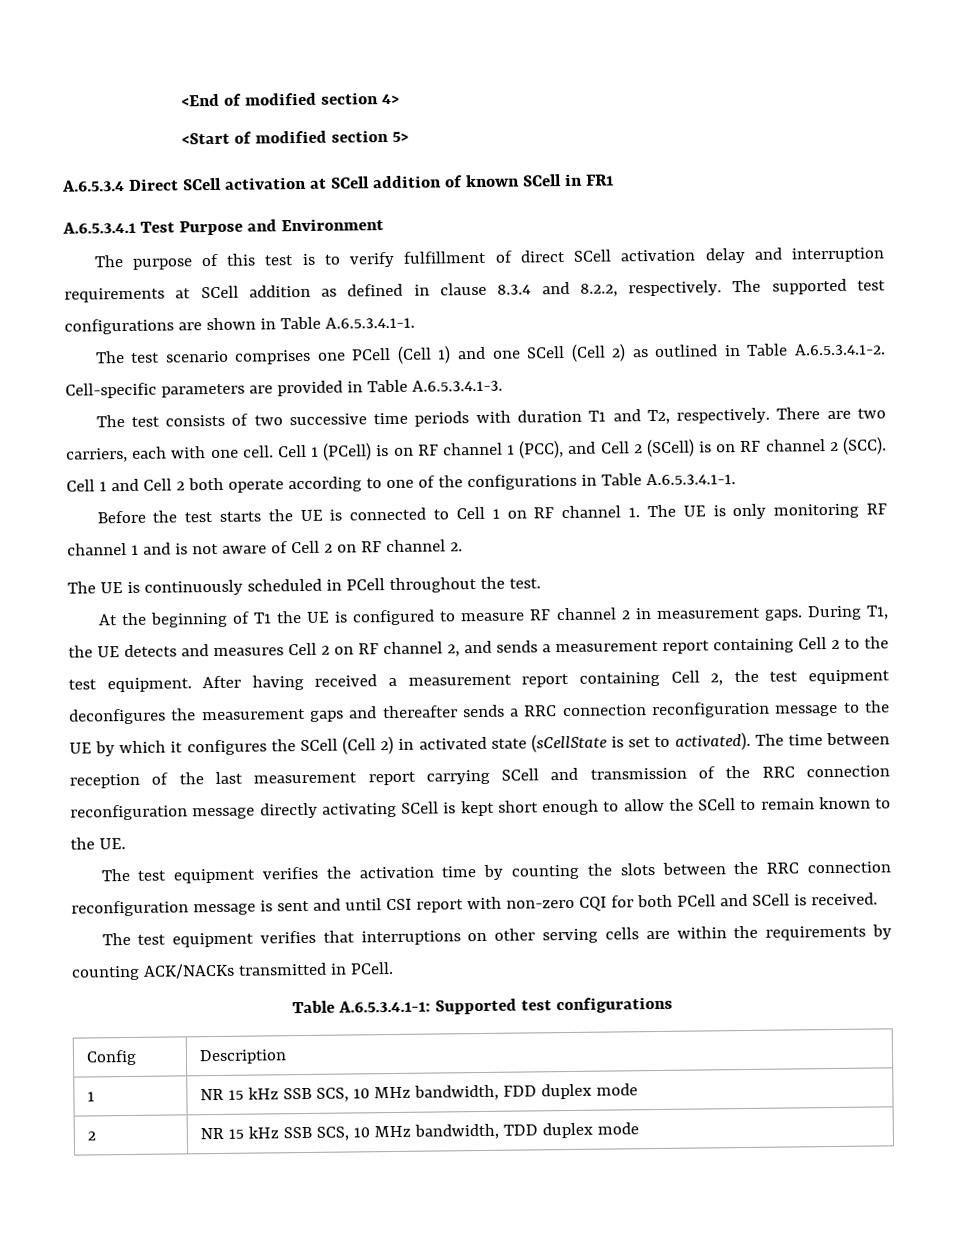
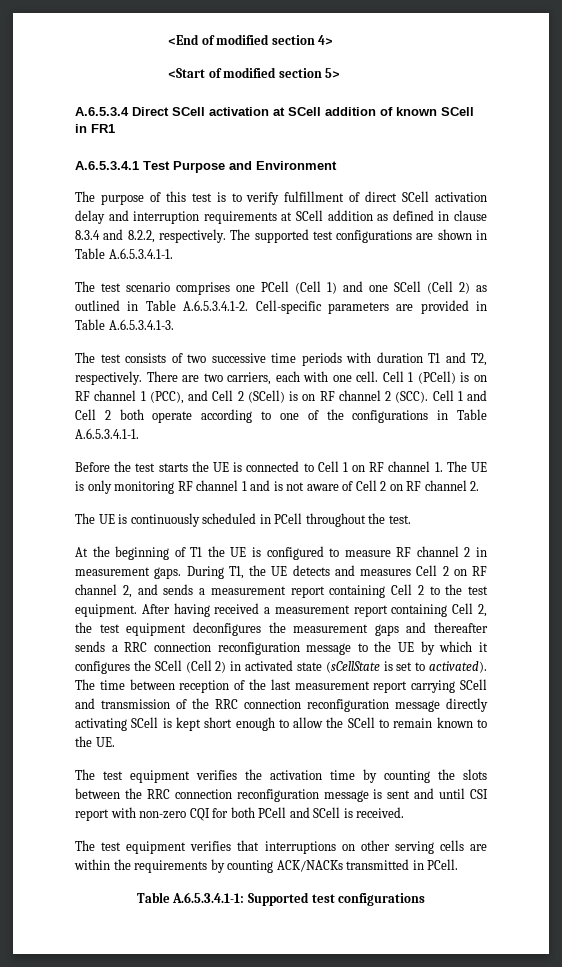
[85,1049,137,1066] [198,1049,287,1065] [86,1091,95,1102] [199,1083,638,1102] [86,1131,96,1141] [199,1122,639,1141] // Config | Description // 1 | NR 15 kHz SSB SCS, 10 MHz bandwidth, FDD duplex mode // 2 | NR 15 kHz SSB SCS, 10 MHz bandwidth, TDD duplex mode -> (426, 899) none

